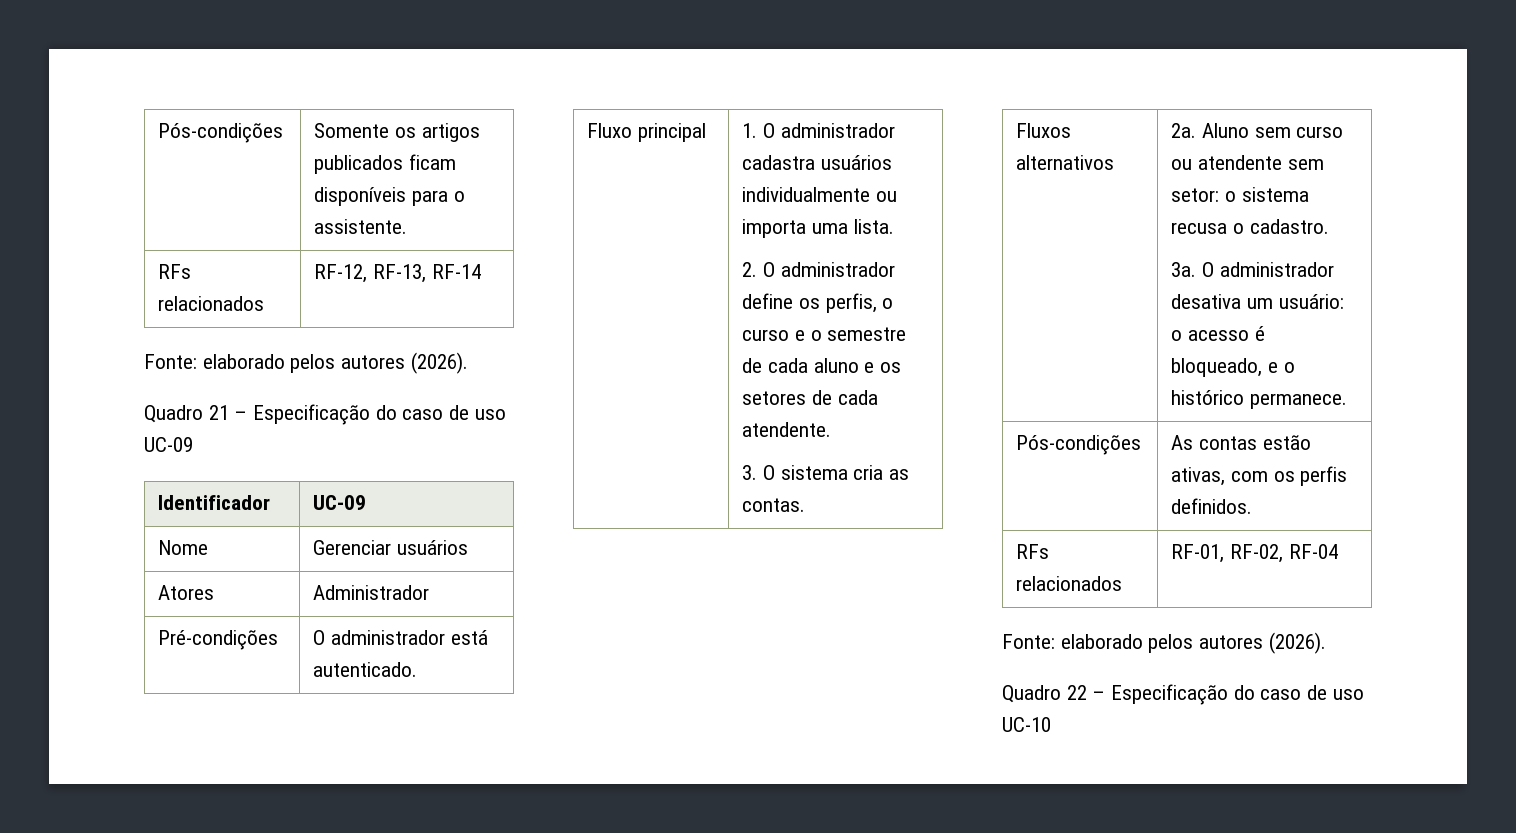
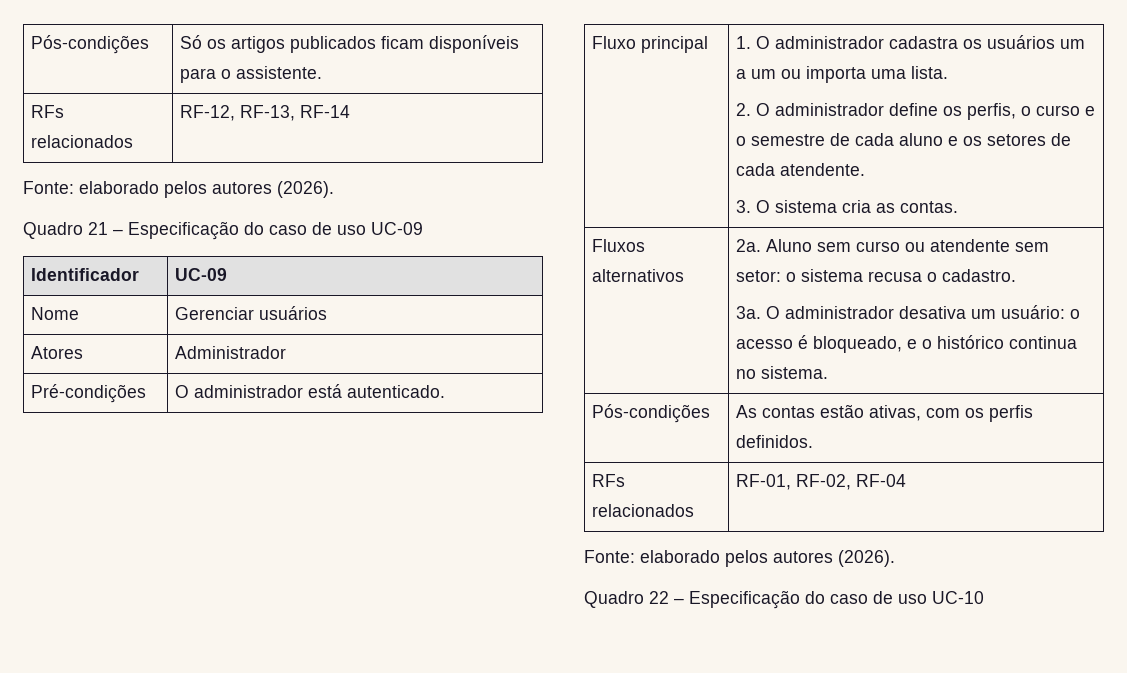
[158,123,284,143] [314,123,390,138] Pós-condições | Somente -> [31,35,150,54] [180,35,203,49] Pós-condições | Só
[820,155,892,170] [742,187,871,202] usuários individualmente -> [963,35,1086,49] [736,69,777,79] os usuários um a um
[1249,393,1347,409] permanece. -> [1009,336,1078,349] [736,366,829,379] continua no sistema.

